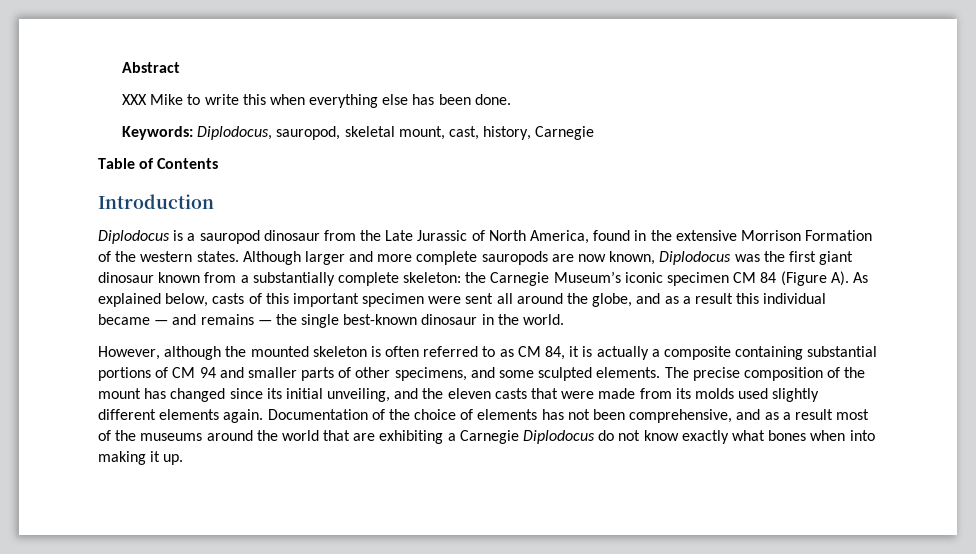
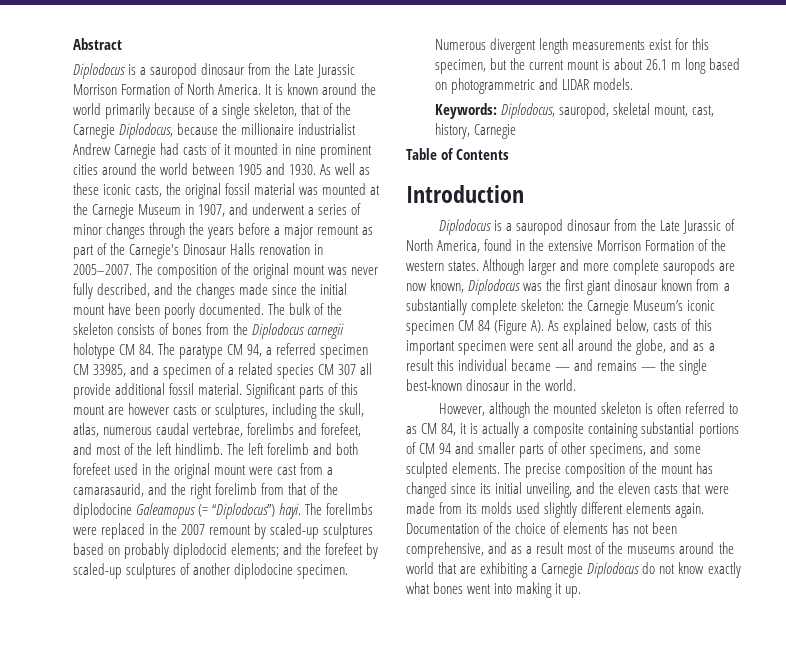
[121,94,511,108] XXX Mike to write this when everything else has been done. -> [72,63,355,79] [72,83,377,95] [72,103,352,119] [72,123,356,139] [72,143,373,159] [72,163,371,175] [72,183,381,199] [72,203,362,219] [72,223,374,239] [72,243,323,259] [72,263,378,279] [72,283,347,299] [72,303,342,319] [72,323,344,339] [72,343,369,359] [72,363,373,379] [72,383,358,399] [72,403,364,419] [72,423,361,437] [72,443,359,455] [72,463,334,479] [72,483,338,499] [72,503,373,519] [72,523,373,539] [72,543,378,559] [72,563,348,579] [434,38,709,54] [434,58,741,74] [434,78,633,94] Diplodocus is a sauropod dinosaur from the Late Jurassic Morrison Formation of North America. It is known around the world primarily because of a single skeleton, that of the Carnegie Diplodocus, because the millionaire industrialist Andrew Carnegie had casts of it mounted in nine prominent cities around the world between 1905 and 1930. As well as these iconic casts, the original fossil material was mounted at the Carnegie Museum in 1907, and underwent a series of minor changes through the years before a major remount as part of the Carnegie's Dinosaur Halls renovation in 2005–2007. The composition of the original mount was never fully described, and the changes made since the initial mount have been poorly documented. The bulk of the skeleton consists of bones from the Diplodocus carnegii holotype CM 84. The paratype CM 94, a referred specimen CM 33985, and a specimen of a related species CM 307 all provide additional fossil material. Significant parts of this mount are however casts or sculptures, including the skull, atlas, numerous caudal vertebrae, forelimbs and forefeet, and most of the left hindlimb. The left forelimb and both forefeet used in the original mount were cast from a camarasaurid, and the right forelimb from that of the diplodocine Galeamopus (= “Diplodocus”) hayi. The forelimbs were replaced in the 2007 remount by scaled-up sculptures based on probably diplodocid elements; and the forefeet by scaled-up sculptures of another diplodocine specimen. Numerous divergent length measurements exist for this specimen, but the current mount is about 26.1 m long based on photogrammetric and LIDAR models.
[810,430,846,441] when -> [467,584,492,594] went

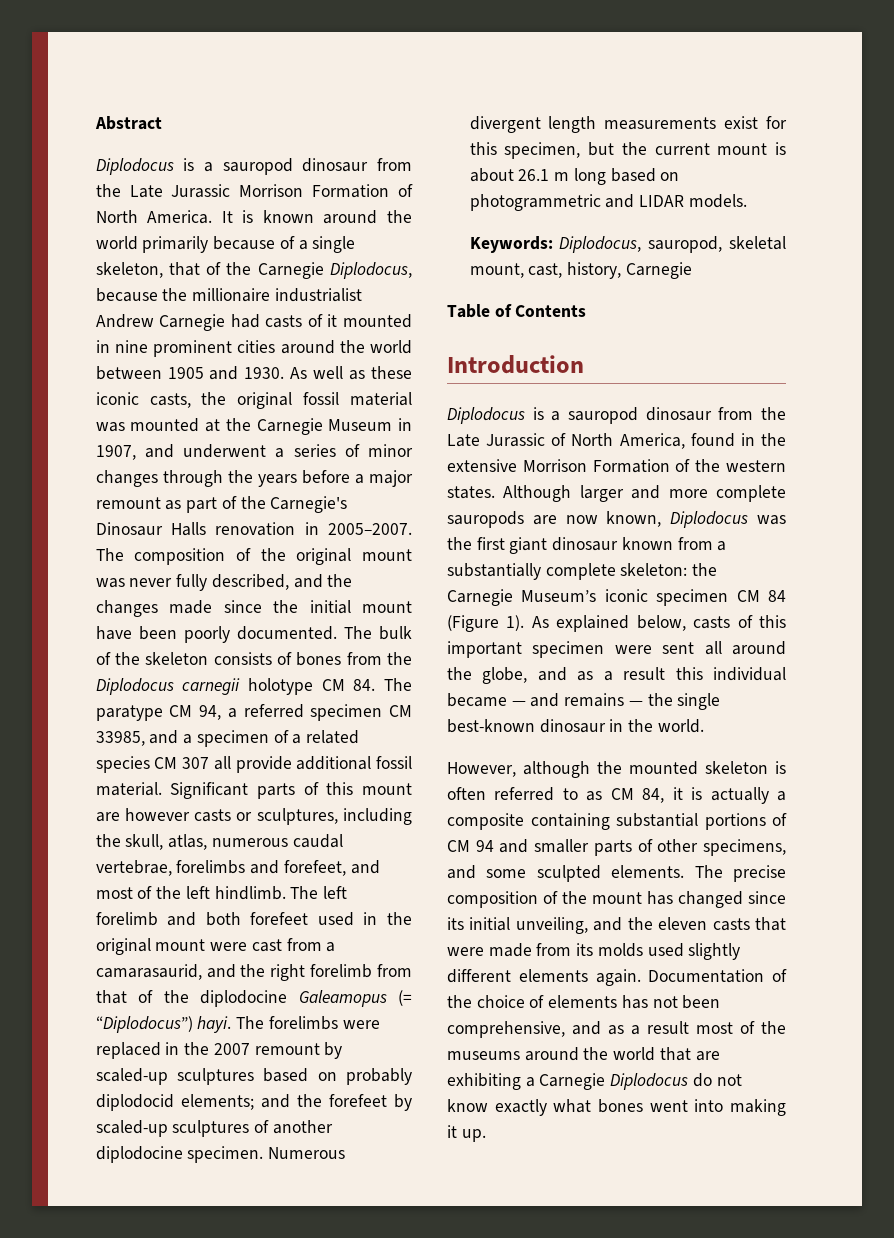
[531,320,545,333] A). -> [506,615,525,631] 1).

